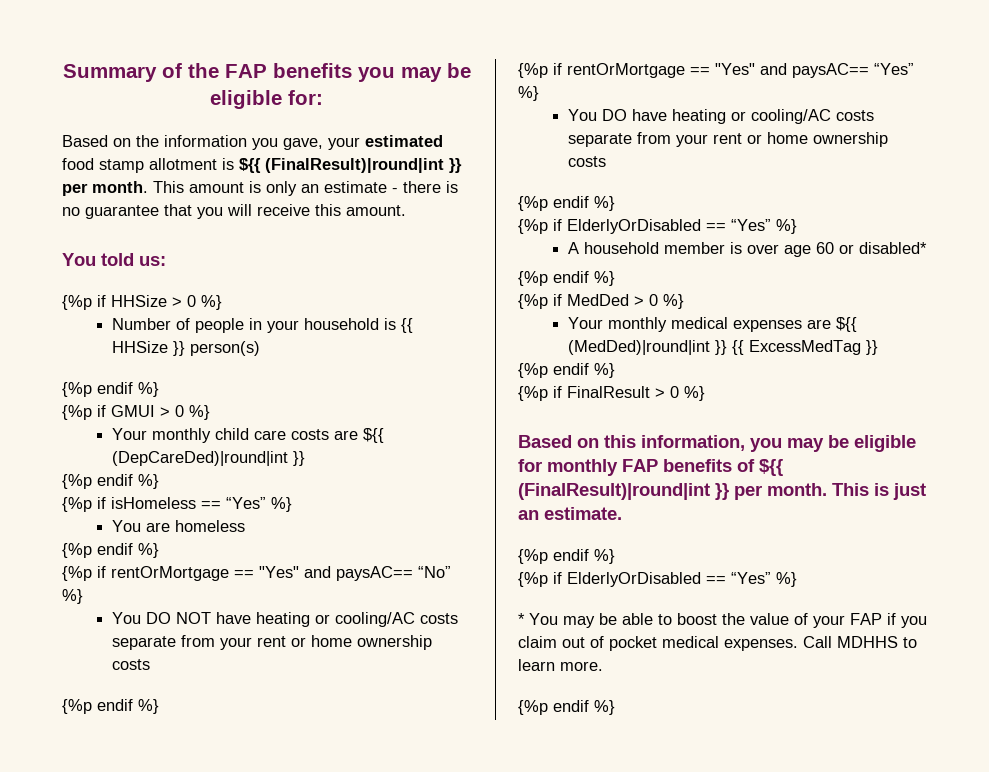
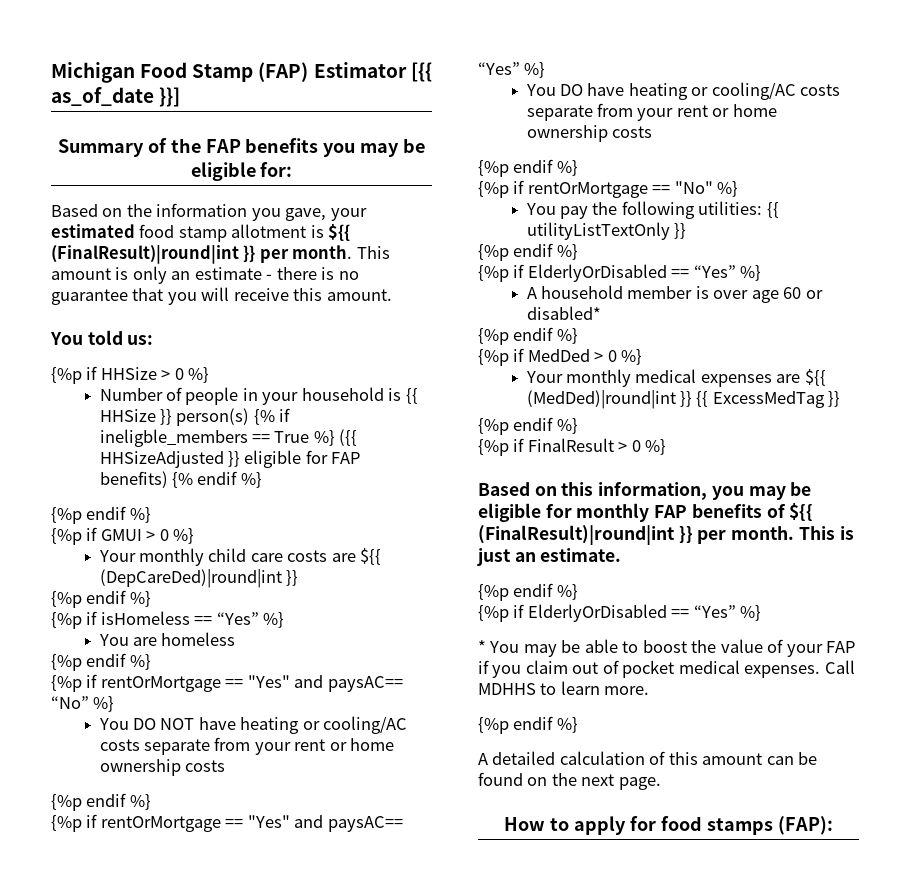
(62, 73) none -> [51,62,432,83] [51,87,181,107] Michigan Food Stamp (FAP) Estimator [{{ as_of_date }}] //
(261, 348) none -> [253,408,291,425] [99,429,358,447] [99,450,361,468] [99,471,262,488] {% if ineligble_members == True %} ({{ HHSizeAdjusted }} eligible for FAP benefits) {% endif %}
(615, 203) none -> [478,180,739,198] [525,201,779,219] [526,222,686,240] [478,243,578,261] // {%p if rentOrMortgage == "No" %} // You pay the following utilities: {{ utilityListTextOnly }} // {%p endif %}
(615, 707) none -> [478,751,818,765] [478,772,661,790] [504,816,833,835] // A detailed calculation of this amount can be found on the next page. // How to apply for food stamps (FAP):

